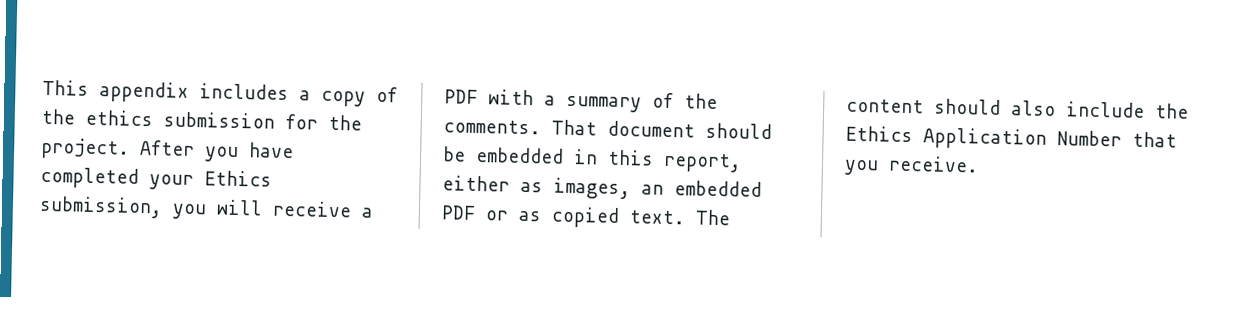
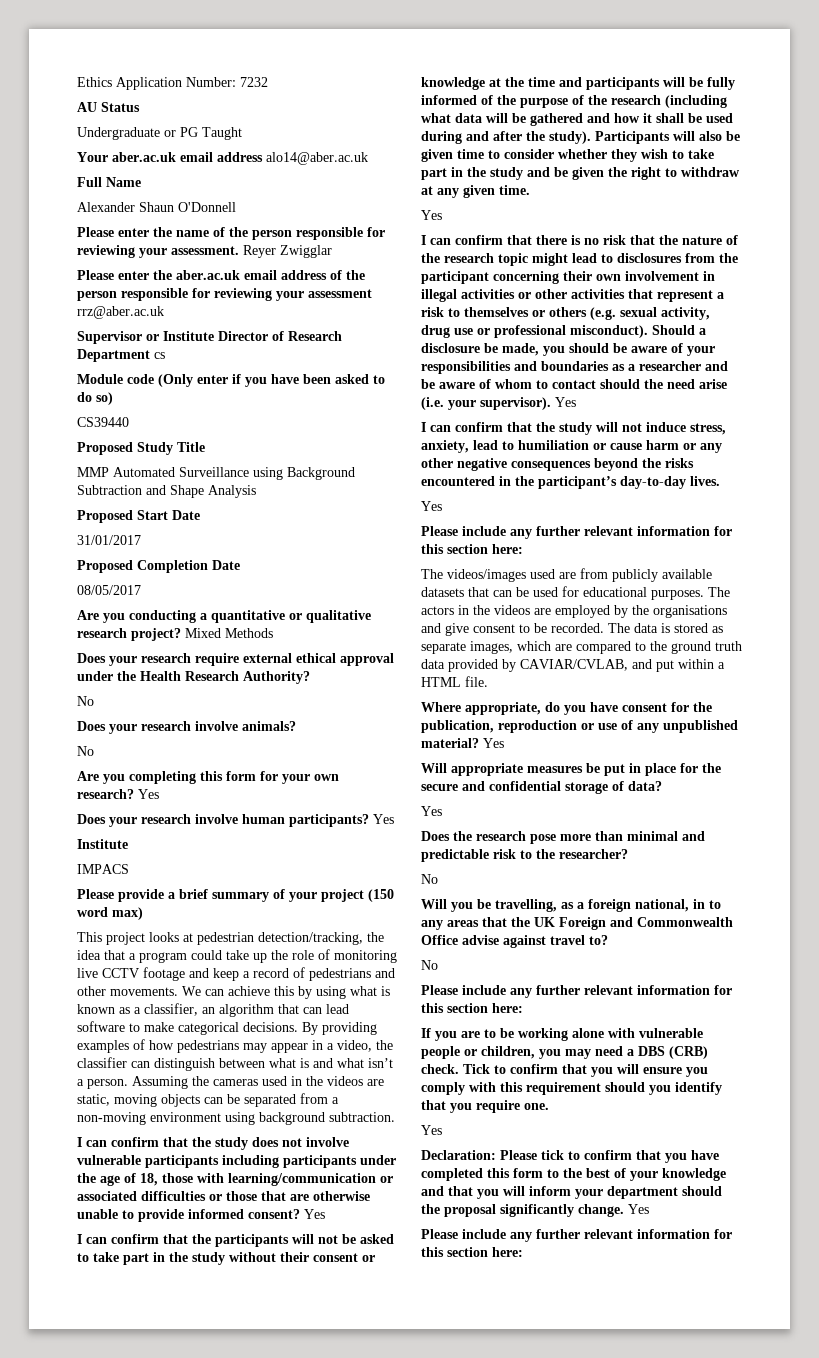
[42,79,398,107] [41,108,362,131] [40,137,294,162] [40,166,272,191] [39,195,373,220] [444,89,718,113] [443,119,772,140] [442,146,742,173] [442,175,762,200] [441,205,731,228] [846,98,1189,119] [845,125,1177,150] [844,155,979,176] This appendix includes a copy of the ethics submission for the project. After you have completed your Ethics submission, you will receive a PDF with a summary of the comments. That document should be embedded in this report, either as images, an embedded PDF or as copied text. The content should also include the Ethics Application Number that you receive. -> [77,77,268,90] [77,102,140,112] [77,127,242,140] [77,152,368,165] [77,177,141,187] [77,202,236,212] [77,227,385,240] [77,245,332,258] [77,270,365,280] [77,288,372,301] [77,306,164,319] [77,331,342,344] [77,349,165,362] [77,374,385,387] [77,392,113,405] [77,417,129,427] [77,442,205,455] [77,467,355,480] [77,485,256,498] [77,510,200,523] [77,535,141,545] [77,560,240,573] [77,585,141,595] [77,610,371,623] [77,628,273,641] [77,653,394,666] [77,671,310,684] [77,696,94,706] [77,721,296,734] [77,746,94,756] [77,771,339,784] [77,789,159,799] [77,814,394,827] [77,839,128,849] [77,864,129,874] [77,889,394,902] [77,907,143,920] [77,932,384,945] [77,949,397,963] [77,967,395,981] [77,986,390,999] [77,1003,349,1017] [77,1021,377,1035] [77,1039,393,1053] [77,1057,393,1071] [77,1076,384,1089] [77,1093,339,1107] [77,1112,395,1125] [77,1137,349,1150] [77,1155,396,1168] [77,1173,393,1186] [77,1191,370,1201] [77,1209,325,1222] [77,1234,394,1247] [77,1252,375,1265] [421,77,735,90] [421,95,727,108] [421,113,733,126] [421,131,740,144] [421,149,714,162] [421,167,740,180] [421,185,530,198] [421,210,442,220] [421,235,738,245] [421,253,738,266] [421,271,715,284] [421,289,724,302] [421,307,710,320] [421,325,706,338] [421,343,715,356] [421,361,728,374] [421,379,727,389] [421,397,576,410] [421,422,726,435] [421,440,722,453] [421,458,694,471] [421,476,720,489] [421,501,442,511] [421,526,732,539] [421,544,523,554] [421,568,712,582] [421,586,730,600] [421,605,727,618] [421,623,723,636] [421,641,742,654] [421,659,725,672] [421,676,488,687] [421,702,712,715] [421,720,738,733] [421,738,504,748] [421,763,721,776] [421,781,662,794] [421,806,442,816] [421,831,705,844] [421,849,628,862] [421,874,438,884] [421,899,721,912] [421,917,733,930] [421,935,608,948] [421,960,438,970] [421,985,732,998] [421,1003,523,1013] [421,1028,703,1041] [421,1046,708,1059] [421,1064,708,1077] [421,1082,722,1095] [421,1100,549,1113] [421,1125,442,1135] [421,1150,719,1163] [421,1168,726,1181] [421,1186,722,1199] [421,1204,649,1217] [421,1229,732,1242] [421,1247,523,1257] Ethics Application Number: 7232 // AU Status // Undergraduate or PG Taught // Your aber.ac.uk email address alo14@aber.ac.uk // Full Name // Alexander Shaun O'Donnell // Please enter the name of the person responsible for reviewing your assessment. Reyer Zwigglar // Please enter the aber.ac.uk email address of the person responsible for reviewing your assessment rrz@aber.ac.uk // Supervisor or Institute Director of Research Department cs // Module code (Only enter if you have been asked to do so) // CS39440 // Proposed Study Title // MMP Automated Surveillance using Background Subtraction and Shape Analysis // Proposed Start Date // 31/01/2017 // Proposed Completion Date // 08/05/2017 // Are you conducting a quantitative or qualitative research project? Mixed Methods // Does your research require external ethical approval under the Health Research Authority? // No // Does your research involve animals? // No // Are you completing this form for your own research? Yes // Does your research involve human participants? Yes // Institute // IMPACS // Please provide a brief summary of your project (150 word max) // This project looks at pedestrian detection/tracking, the idea that a program could take up the role of monitoring live CCTV footage and keep a record of pedestrians and other movements. We can achieve this by using what is known as a classifier, an algorithm that can lead software to make categorical decisions. By providing examples of how pedestrians may appear in a video, the classifier can distinguish between what is and what isn’t a person. Assuming the cameras used in the videos are static, moving objects can be separated from a non-moving environment using background subtraction. // I can confirm that the study does not involve vulnerable participants including participants under the age of 18, those with learning/communication or associated difficulties or those that are otherwise unable to provide informed consent? Yes // I can confirm that the participants will not be asked to take part in the study without their consent or knowledge at the time and participants will be fully informed of the purpose of the research (including what data will be gathered and how it shall be used during and after the study). Participants will also be given time to consider whether they wish to take part in the study and be given the right to withdraw at any given time. // Yes // I can confirm that there is no risk that the nature of the research topic might lead to disclosures from the participant concerning their own involvement in illegal activities or other activities that represent a risk to themselves or others (e.g. sexual activity, drug use or professional misconduct). Should a disclosure be made, you should be aware of your responsibilities and boundaries as a researcher and be aware of whom to contact should the need arise (i.e. your supervisor). Yes // I can confirm that the study will not induce stress, anxiety, lead to humiliation or cause harm or any other negative consequences beyond the risks encountered in the participant’s day-to-day lives. // Yes // Please include any further relevant information for this section here: // The videos/images used are from publicly available datasets that can be used for educational purposes. The actors in the videos are employed by the organisations and give consent to be recorded. The data is stored as separate images, which are compared to the ground truth data provided by CAVIAR/CVLAB, and put within a HTML file. // Where appropriate, do you have consent for the publication, reproduction or use of any unpublished material? Yes // Will appropriate measures be put in place for the secure and confidential storage of data? // Yes // Does the research pose more than minimal and predictable risk to the researcher? // No // Will you be travelling, as a foreign national, in to any areas that the UK Foreign and Commonwealth Office advise against travel to? // No // Please include any further relevant information for this section here: // If you are to be working alone with vulnerable people or children, you may need a DBS (CRB) check. Tick to confirm that you will ensure you comply with this requirement should you identify that you require one. // Yes // Declaration: Please tick to confirm that you have completed this form to the best of your knowledge and that you will inform your department should the proposal significantly change. Yes // Please include any further relevant information for this section here:

